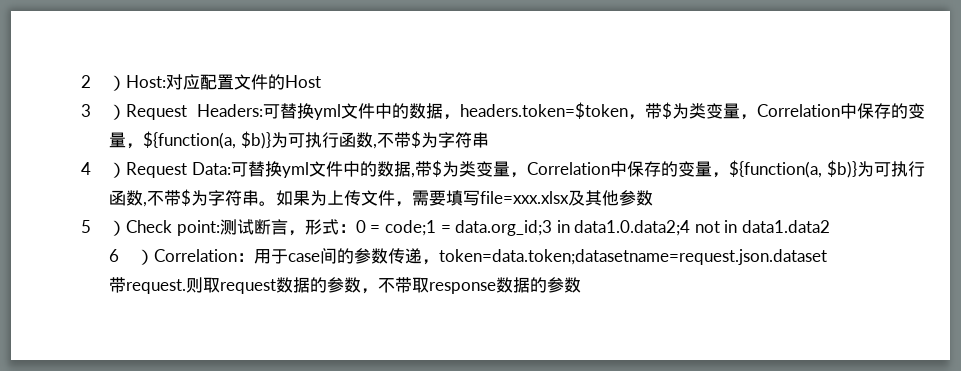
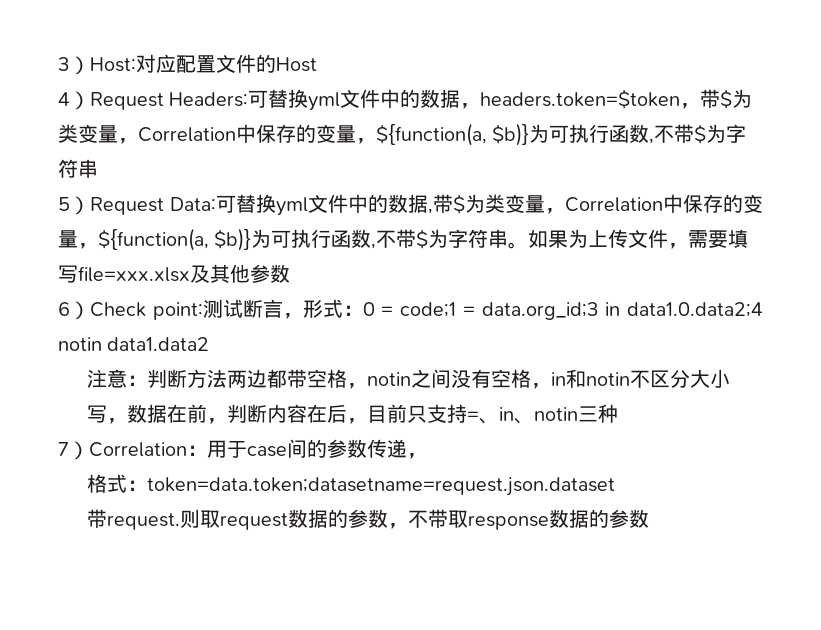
[81,75,91,88] 2 -> [58,57,70,71] 3
[81,104,91,117] 3 -> [58,92,70,106] 4
[81,162,91,175] 4 -> [58,197,70,211] 5
[81,220,91,233] 5 -> [58,302,70,316] 6
[694,220,738,233] not in -> [58,337,102,351] notin
[109,249,120,262] 6 -> [87,369,731,389] [87,404,619,424] [58,442,69,456] 注意：判断方法两边都带空格，notin之间没有空格，in和notin不区分大小写，数据在前，判断内容在后，目前只支持=、in、notin三种 // 7
(440, 262) none -> [87,474,148,493] // 格式：

